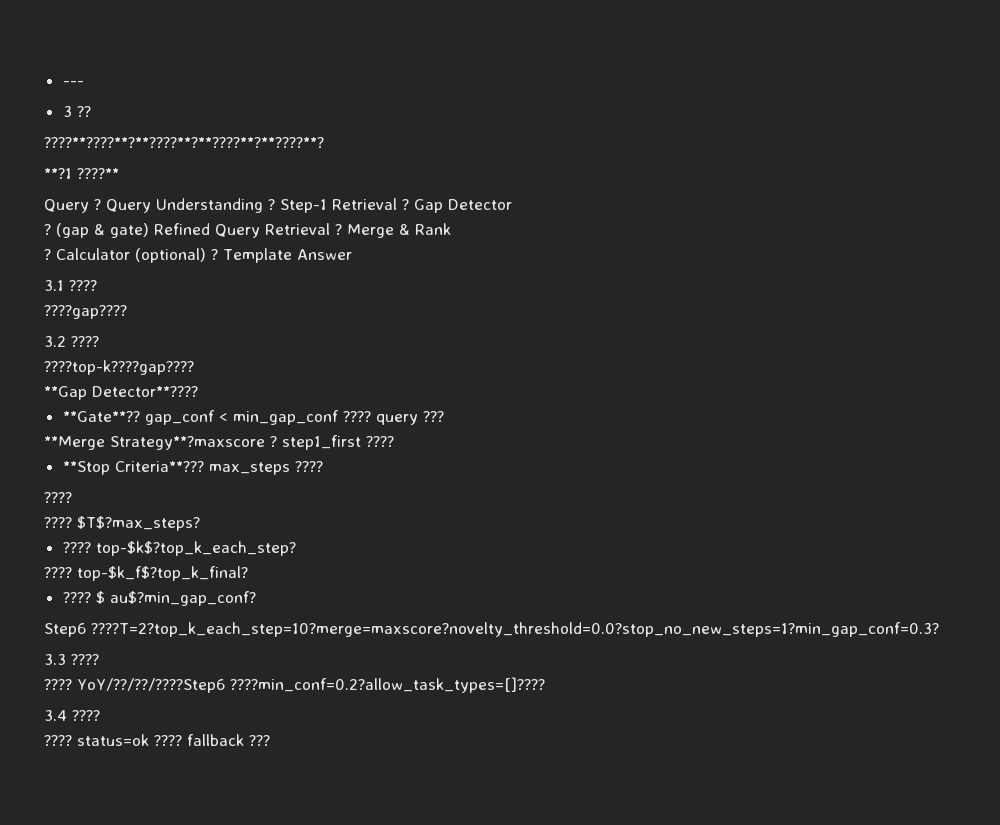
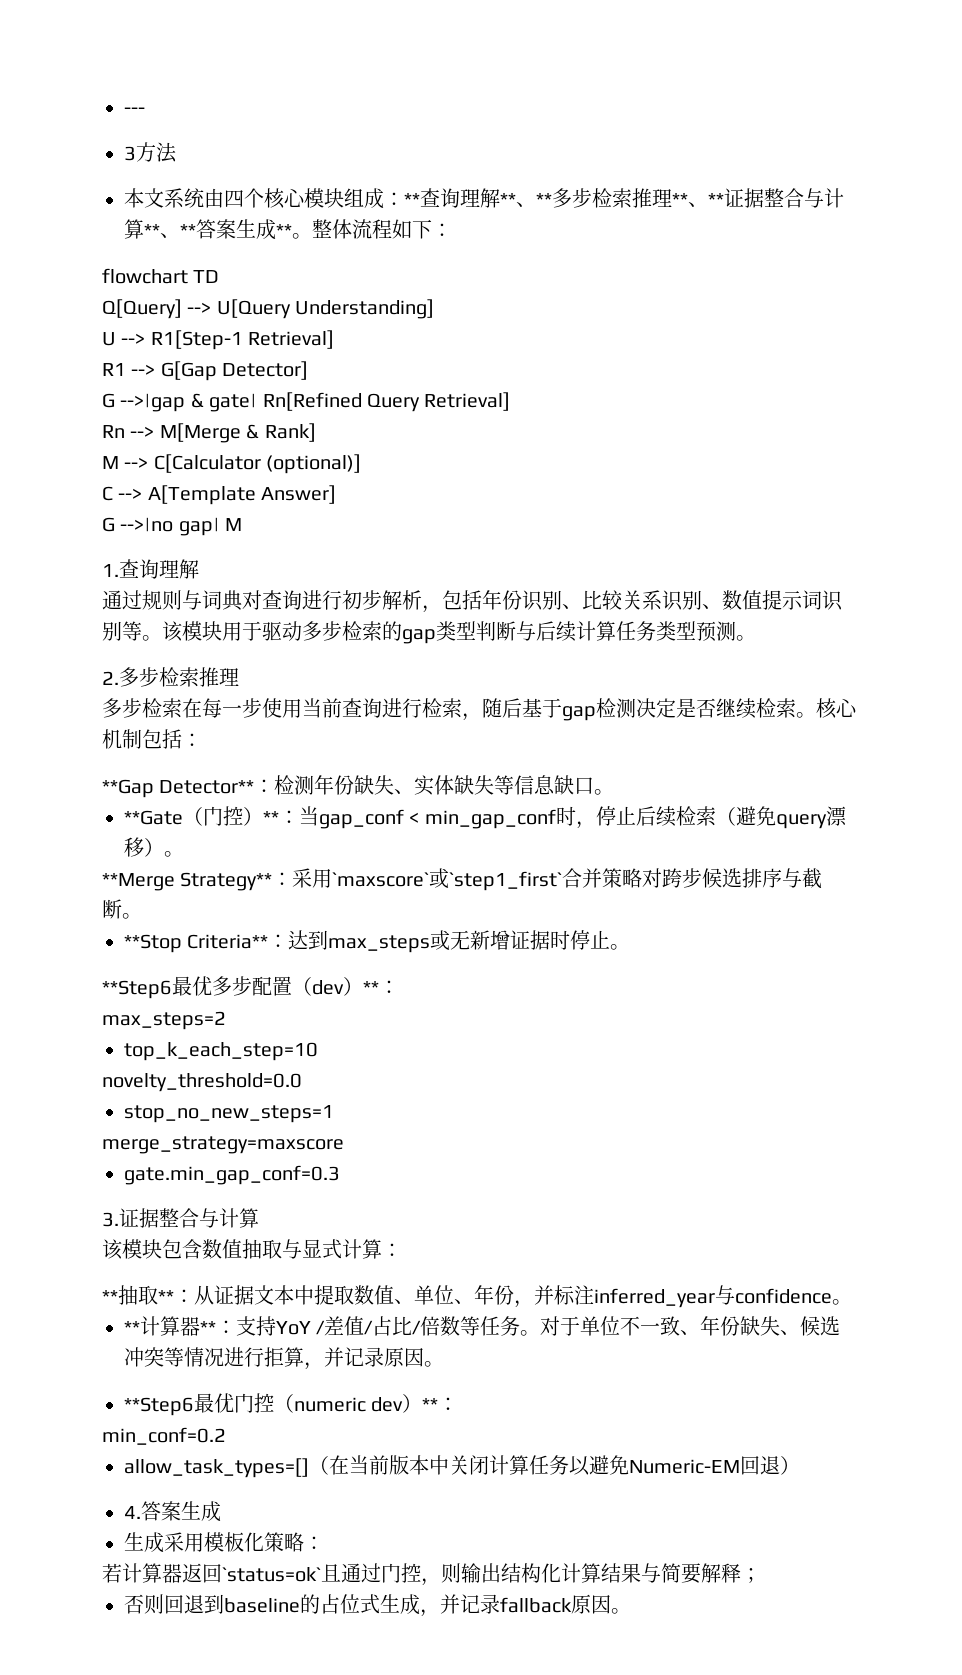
[76,106,91,117] [44,137,324,148] [44,168,119,179] [44,198,512,213] [44,223,451,238] [44,248,352,263] [44,280,97,291] [44,305,127,319] [44,336,99,347] [44,360,194,375] [44,386,198,400] [62,410,444,425] [44,435,394,450] [62,461,323,475] [44,492,72,503] [44,516,200,531] [62,541,296,556] [44,566,248,581] [62,591,256,606] [44,622,939,637] [44,654,99,665] [44,677,545,693] [44,710,100,721] [44,734,270,746] ?? // ????**????**?**????**?**????**?**????**? // **?1 ????** // Query ? Query Understanding ? Step-1 Retrieval ? Gap Detector // ? (gap & gate) Refined Query Retrieval ? Merge & Rank // ? Calculator (optional) ? Template Answer // 3.1 ???? // ????gap???? // 3.2 ???? // ????top-k????gap???? // **Gap Detector**???? // **Gate**?? gap_conf < min_gap_conf ???? query ??? // **Merge Strategy**?maxscore ? step1_first ???? // **Stop Criteria**??? max_steps ???? // ???? // ???? $T$?max_steps? // ???? top-$k$?top_k_each_step? // ???? top-$k_f$?top_k_final? // ???? $ au$?min_gap_conf? // Step6 ????T=2?top_k_each_step=10?merge=maxscore?novelty_threshold=0.0?stop_no_new_steps=1?min_gap_conf=0.3? // 3.3 ???? // ???? YoY/??/??/????Step6 ????min_conf=0.2?allow_task_types=[]???? // 3.4 ???? // ???? status=ok ???? fallback ??? -> [136,142,177,163] [124,188,844,209] [124,219,452,240] [102,268,220,284] [102,299,435,319] [102,330,335,350] [102,361,309,381] [102,392,511,412] [102,423,316,443] [102,454,362,474] [102,485,337,505] [102,517,243,536] [102,559,199,579] [102,590,843,613] [102,621,756,644] [102,667,239,687] [102,698,858,721] [102,729,202,749] [102,775,615,798] [124,806,846,829] [124,837,184,857] [102,868,823,891] [102,899,142,919] [124,930,631,953] [102,976,399,999] [102,1011,226,1030] [124,1042,318,1061] [102,1073,302,1092] [124,1105,334,1123] [102,1136,344,1154] [124,1165,340,1185] [102,1208,259,1228] [102,1239,402,1260] [102,1285,852,1308] [124,1316,841,1336] [124,1347,444,1370] [124,1393,459,1416] [102,1427,226,1445] [124,1455,800,1478] [124,1501,221,1522] [124,1532,324,1553] [102,1563,761,1586] [124,1594,631,1617] 方法 // 本文系统由四个核心模块组成：**查询理解**、**多步检索推理**、**证据整合与计算**、**答案生成**。整体流程如下： // flowchart TD // Q[Query] --> U[Query Understanding] // U --> R1[Step-1 Retrieval] // R1 --> G[Gap Detector] // G -->|gap & gate| Rn[Refined Query Retrieval] // Rn --> M[Merge & Rank] // M --> C[Calculator (optional)] // C --> A[Template Answer] // G -->|no gap| M // 1.查询理解 // 通过规则与词典对查询进行初步解析，包括年份识别、比较关系识别、数值提示词识别等。该模块用于驱动多步检索的gap类型判断与后续计算任务类型预测。 // 2.多步检索推理 // 多步检索在每一步使用当前查询进行检索，随后基于gap检测决定是否继续检索。核心机制包括： // **Gap Detector**：检测年份缺失、实体缺失等信息缺口。 // **Gate（门控）**：当gap_conf < min_gap_conf时，停止后续检索（避免query漂移）。 // **Merge Strategy**：采用`maxscore`或`step1_first`合并策略对跨步候选排序与截断。 // **Stop Criteria**：达到max_steps或无新增证据时停止。 // **Step6最优多步配置（dev）**： // max_steps=2 // top_k_each_step=10 // novelty_threshold=0.0 // stop_no_new_steps=1 // merge_strategy=maxscore // gate.min_gap_conf=0.3 // 3.证据整合与计算 // 该模块包含数值抽取与显式计算： // **抽取**：从证据文本中提取数值、单位、年份，并标注inferred_year与confidence。 // **计算器**：支持YoY /差值/占比/倍数等任务。对于单位不一致、年份缺失、候选冲突等情况进行拒算，并记录原因。 // **Step6最优门控（numeric dev）**： // min_conf=0.2 // allow_task_types=[]（在当前版本中关闭计算任务以避免Numeric-EM回退） // 4.答案生成 // 生成采用模板化策略： // 若计算器返回`status=ok`且通过门控，则输出结构化计算结果与简要解释； // 否则回退到baseline的占位式生成，并记录fallback原因。

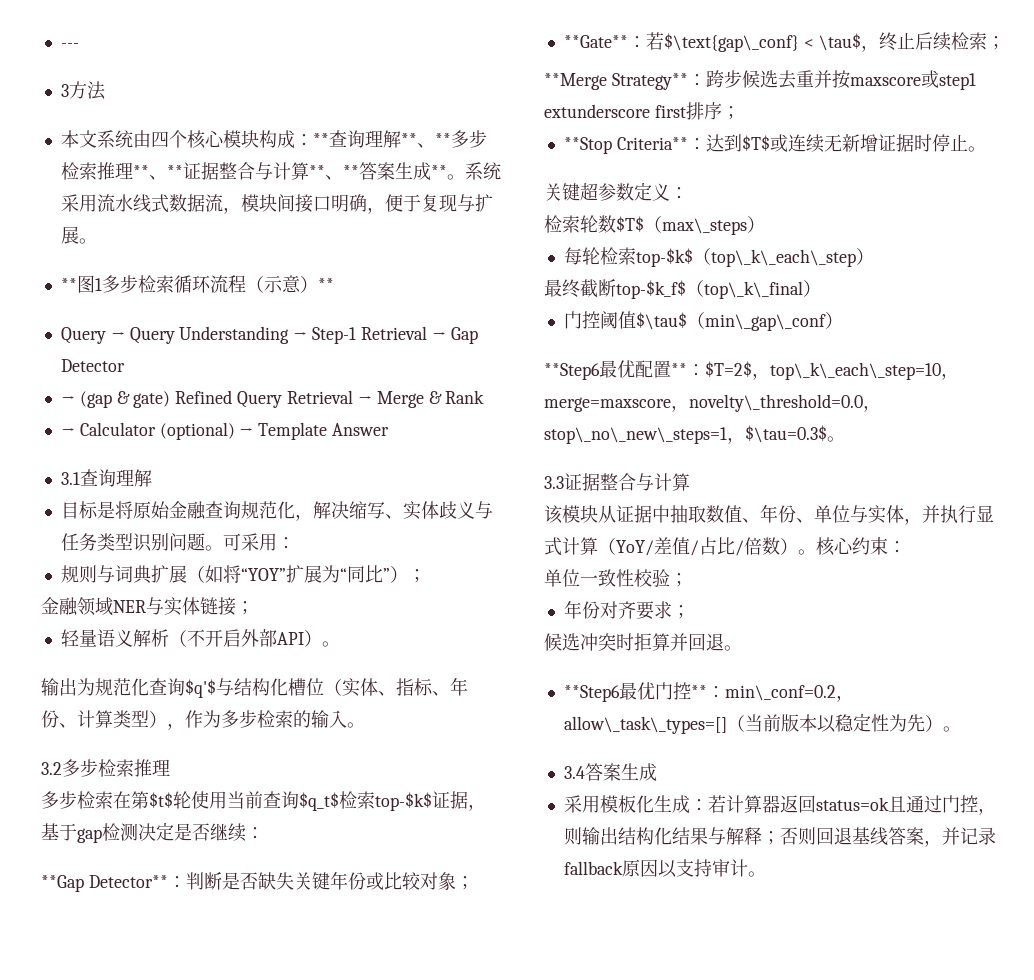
[344,188,364,207] 组 -> [258,130,277,148] 构
[312,219,452,239] [102,268,220,284] [102,299,435,319] [102,330,335,350] [102,361,309,381] [102,392,511,412] [102,423,316,443] [102,454,362,474] [102,485,337,505] [102,517,243,536] [102,559,199,579] [102,590,843,613] [102,621,756,644] [102,671,119,685] 整体流程如下： // flowchart TD // Q[Query] --> U[Query Understanding] // U --> R1[Step-1 Retrieval] // R1 --> G[Gap Detector] // G -->|gap & gate| Rn[Refined Query Retrieval] // Rn --> M[Merge & Rank] // M --> C[Calculator (optional)] // C --> A[Template Answer] // G -->|no gap| M // 1.查询理解 // 通过规则与词典对查询进行初步解析，包括年份识别、比较关系识别、数值提示词识别等。该模块用于驱动多步检索的gap类型判断与后续计算任务类型预测。 // 2. -> [464,162,501,180] [60,194,493,214] [60,226,97,244] [60,275,334,293] [60,326,478,344] [60,359,125,372] [60,390,485,408] [60,422,390,440] [60,469,152,487] [60,501,493,521] [60,533,295,552] [60,565,426,584] [41,597,254,616] [60,629,340,647] [41,677,468,698] [41,710,365,730] [41,762,62,775] 系统采用流水线式数据流，模块间接口明确，便于复现与扩展。 // **图1多步检索循环流程（示意）** // Query → Query Understanding → Step-1 Retrieval → Gap Detector // → (gap & gate) Refined Query Retrieval → Merge & Rank // → Calculator (optional) → Template Answer // 3.1查询理解 // 目标是将原始金融查询规范化，解决缩写、实体歧义与任务类型识别问题。可采用： // 规则与词典扩展（如将“YOY”扩展为“同比”）； // 金融领域NER与实体链接； // 轻量语义解析（不开启外部API）。 // 输出为规范化查询$q'$与结构化槽位（实体、指标、年份、计算类型），作为多步检索的输入。 // 3.2
[202,698,262,718] 每一步 -> [131,791,191,809] 第$t$轮
[382,698,522,721] 进行检索，随后 -> [299,791,486,811] $q_t$检索top-$k$证据，
[756,698,858,719] [102,729,182,749] 检索。核心机制包括 -> (246, 832) none
[274,775,615,796] [124,806,846,829] [124,837,184,857] [102,868,823,891] [102,899,142,919] 检测年份缺失、实体缺失等信息缺口。 // **Gate（门控）**：当gap_conf < min_gap_conf时，停止后续检索（避免query漂移）。 // **Merge Strategy**：采用`maxscore`或`step1_first`合并策略对跨步候选排序与截断。 -> [185,871,474,890] [563,32,1005,52] [544,70,976,90] [544,102,740,120] 判断是否缺失关键年份或比较对象； // **Gate**：若$\text{gap\_conf} < \tau$，终止后续检索； // **Merge Strategy**：跨步候选去重并按maxscore或step1 extunderscore first排序；
[328,930,451,953] max_steps或 -> [741,134,824,153] $T$或连续
[102,976,399,999] [102,1011,226,1030] [124,1042,318,1061] [102,1073,302,1092] [124,1105,334,1123] [102,1136,344,1154] [124,1165,340,1185] [102,1212,119,1227] **Step6最优多步配置（dev）**： // max_steps=2 // top_k_each_step=10 // novelty_threshold=0.0 // stop_no_new_steps=1 // merge_strategy=maxscore // gate.min_gap_conf=0.3 // 3. -> [544,182,688,201] [544,215,765,235] [563,247,874,267] [544,279,821,299] [563,311,843,331] [544,360,959,380] [544,394,881,412] [544,425,845,444] [544,476,564,489] 关键超参数定义： // 检索轮数$T$（max\_steps） // 每轮检索top-$k$（top\_k\_each\_step） // 最终截断top-$k_f$（top\_k\_final） // 门控阈值$\tau$（min\_gap\_conf） // **Step6最优配置**：$T=2$，top\_k\_each\_step=10，merge=maxscore，novelty\_threshold=0.0，stop\_no\_new\_steps=1，$\tau=0.3$。 // 3.3
[162,1239,402,1259] [102,1285,852,1308] [124,1316,326,1336] 包含数值抽取与显式计算： // **抽取**：从证据文本中提取数值、单位、年份，并标注inferred_year与confidence。 // **计算器**：支持YoY / -> [598,504,994,525] [544,537,654,556] 从证据中抽取数值、年份、单位与实体，并执行显式计算（YoY/
[460,1316,841,1336] [124,1347,424,1370] 等任务。对于单位不一致、年份缺失、候选冲突等情况进行拒算，并记录原因 -> [780,537,906,556] [544,569,688,587] [563,600,690,620] [544,633,724,651] ）。核心约束： // 单位一致性校验； // 年份对齐要求； // 候选冲突时拒算并回退
[274,1394,459,1413] [102,1427,226,1445] [124,1455,800,1478] [124,1506,141,1519] （numeric dev）**： // min_conf=0.2 // allow_task_types=[]（在当前版本中关闭计算任务以避免Numeric-EM回退） // 4. -> [690,685,854,702] [563,713,961,734] [563,766,585,779] **：min\_conf=0.2，allow\_task\_types=[]（当前版本以稳定性为先）。 // 3.4
[124,1532,164,1553] 生成 -> (657, 772) none
[264,1532,324,1552] 策略： // -> [653,795,708,813] 生成：
[222,1567,321,1582] `status=ok` -> [815,797,889,811] status=ok
[561,1563,701,1584] 计算结果与简要 -> [671,827,726,845] 结果与
(761, 1575) // -> (780, 838) none
[204,1594,420,1615] 到baseline的占位式生成 -> [851,827,924,846] 基线答案
(611, 1604) none -> [657,859,748,878] 以支持审计

